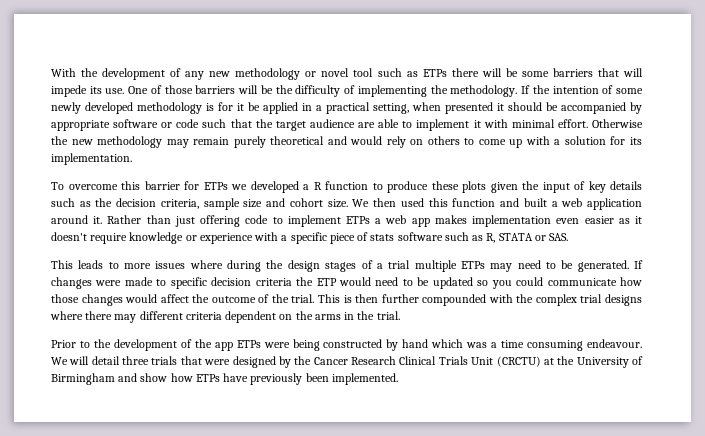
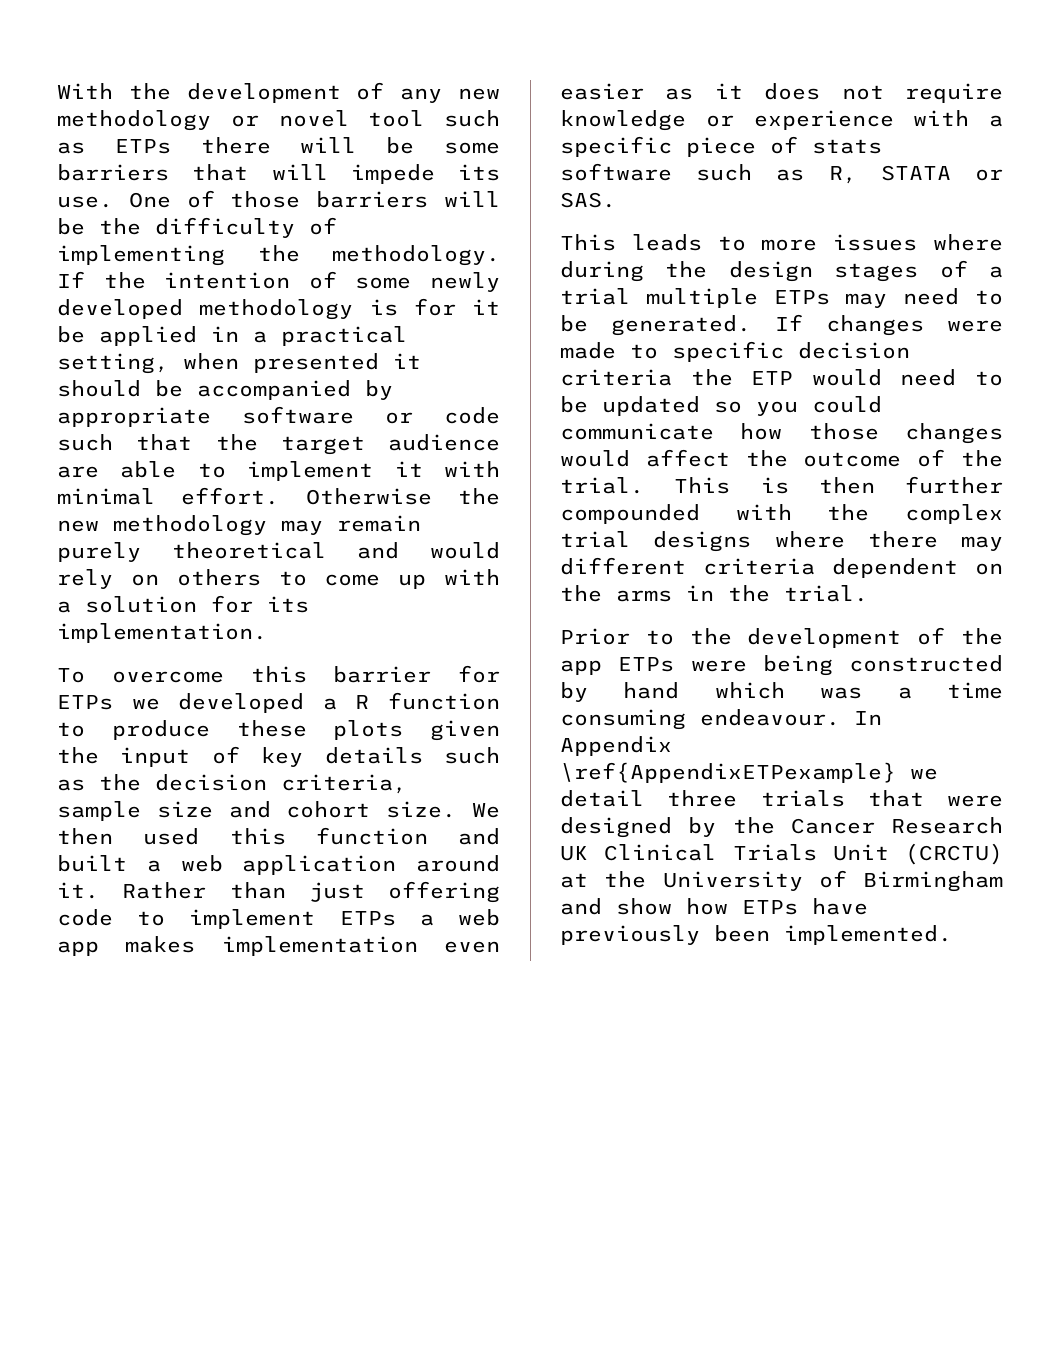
[51,232,87,241] doesn't -> [764,83,884,100] does not
[51,356,90,365] We will -> [854,711,882,725] [560,736,672,756] [560,762,938,783] In Appendix \ref{AppendixETPexample} we
(397, 360) none -> [560,846,588,861] UK

